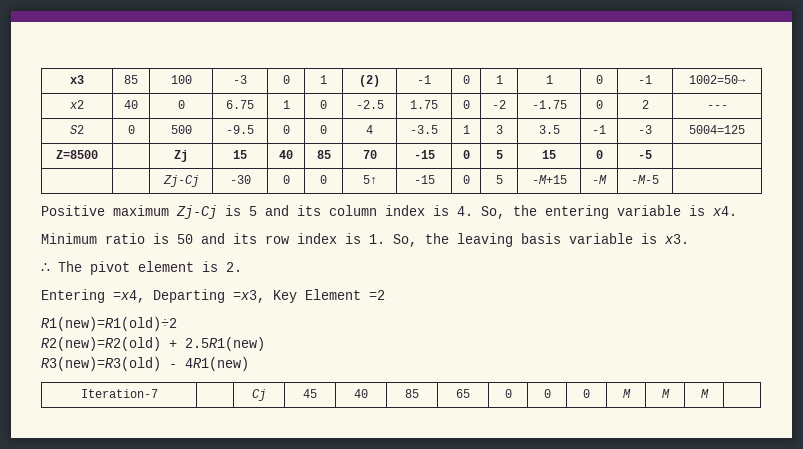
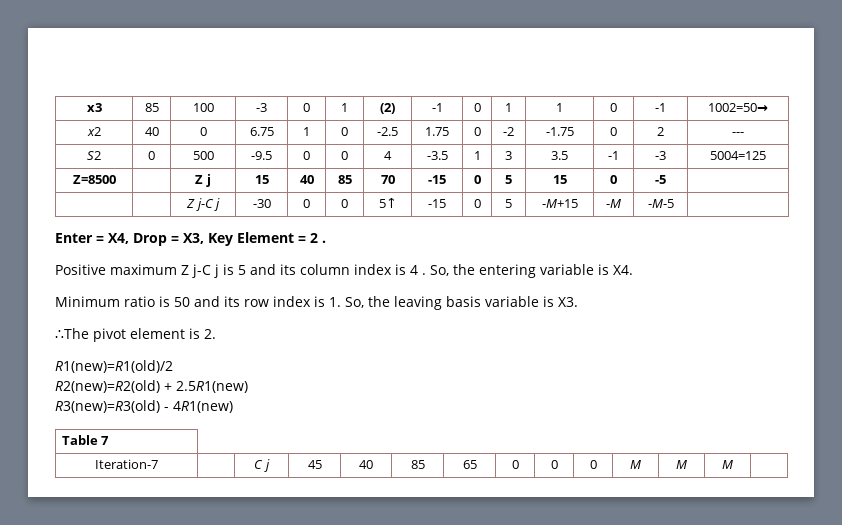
[174,150,188,162] Zj -> [195,174,211,187] Z j
[162,175,199,187] Zj-Cj -> [186,198,220,211] Z j-C j
(659, 179) none -> [55,232,326,246] // Enter = X4, Drop = X3, Key Element = 2 .
[176,205,217,219] Zj-Cj -> [181,264,219,278] Z j-C j
[457,206,473,216] 4. -> [410,265,426,275] 4 .
[712,206,737,216] x4. -> [613,265,633,275] X4.
[664,234,689,244] [41,261,82,272] x3. // ∴ The -> [558,297,578,307] [55,328,89,339] X3. // ∴The
[41,289,385,303] [41,317,177,331] Entering =x4, Departing =x3, Key Element =2 // R1(new)=R1(old)÷2 -> [55,360,173,373] R1(new)=R1(old)/2
(249, 364) none -> [61,435,109,445] // Table 7
[252,389,266,401] Cj -> [254,459,270,472] C j

